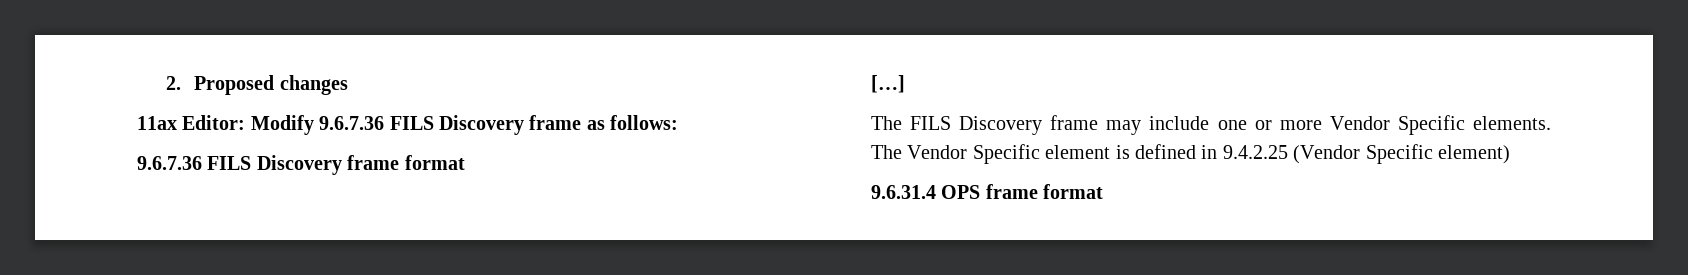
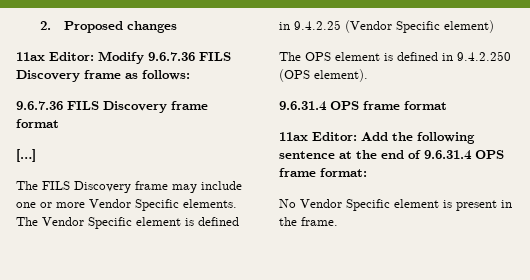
[871,184,1104,199] 9.6.31.4 OPS frame format -> [279,51,511,61] [279,69,368,82] [279,101,447,111] [279,132,475,144] [279,150,504,160] [279,168,367,177] [279,199,512,211] [279,217,338,226] The OPS element is defined in 9.4.2.250 (OPS element). // 9.6.31.4 OPS frame format // 11ax Editor: Add the following sentence at the end of 9.6.31.4 OPS frame format: // No Vendor Specific element is present in the frame.

